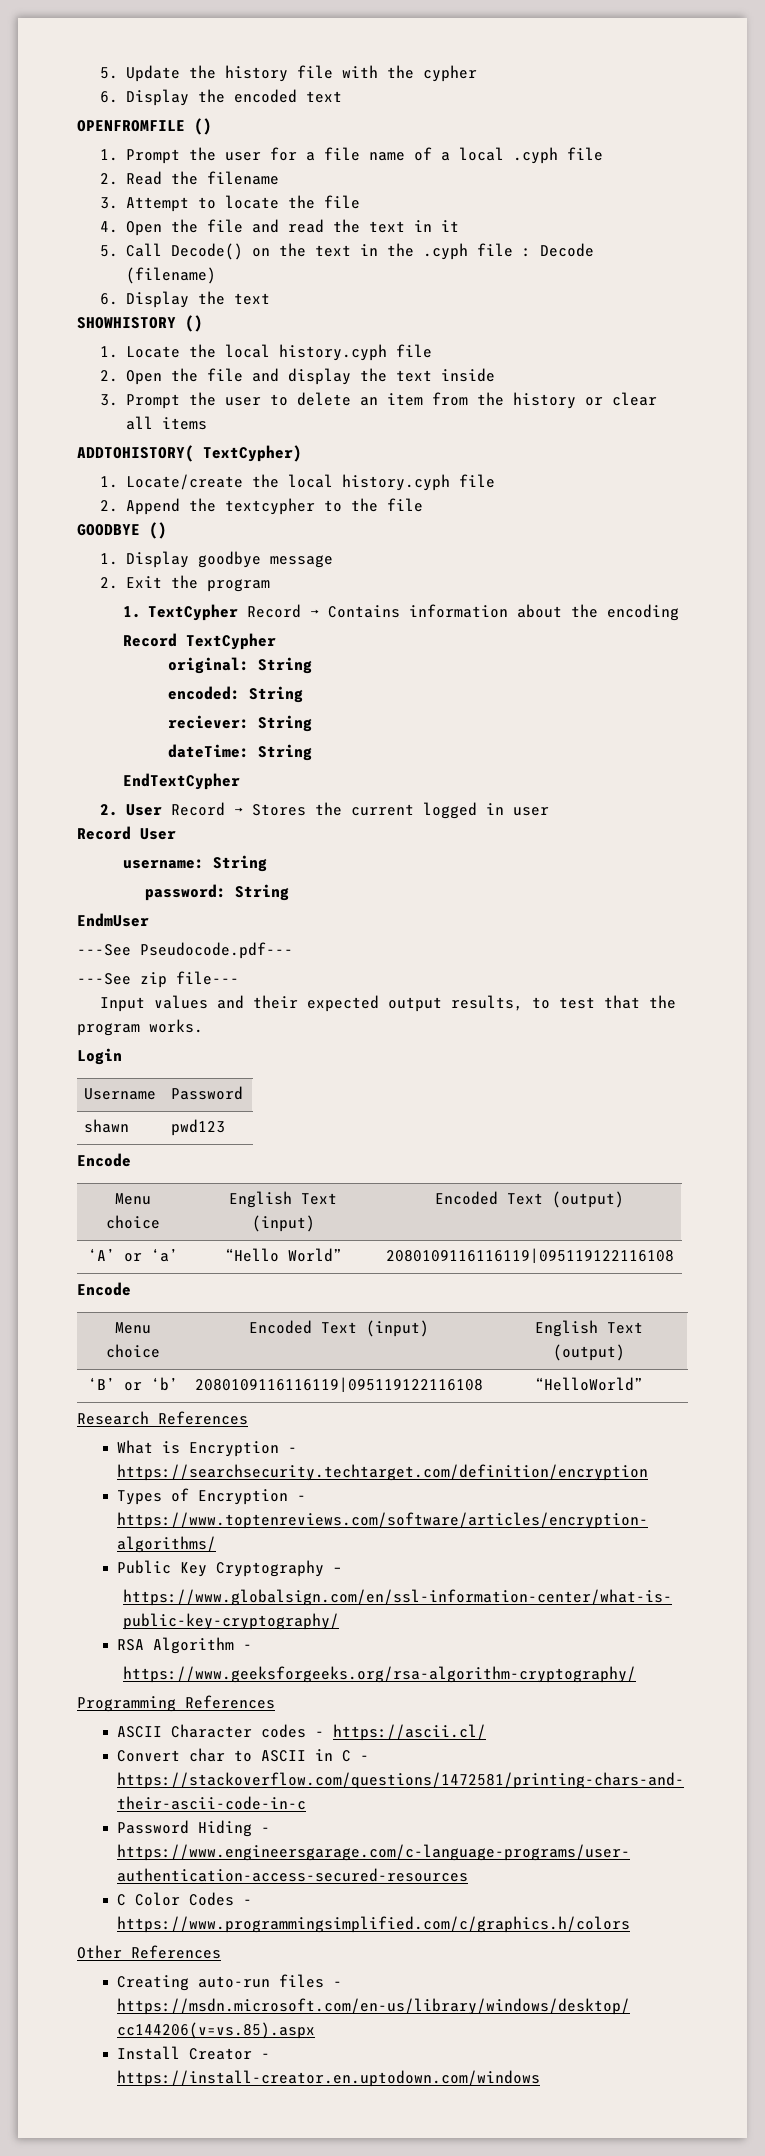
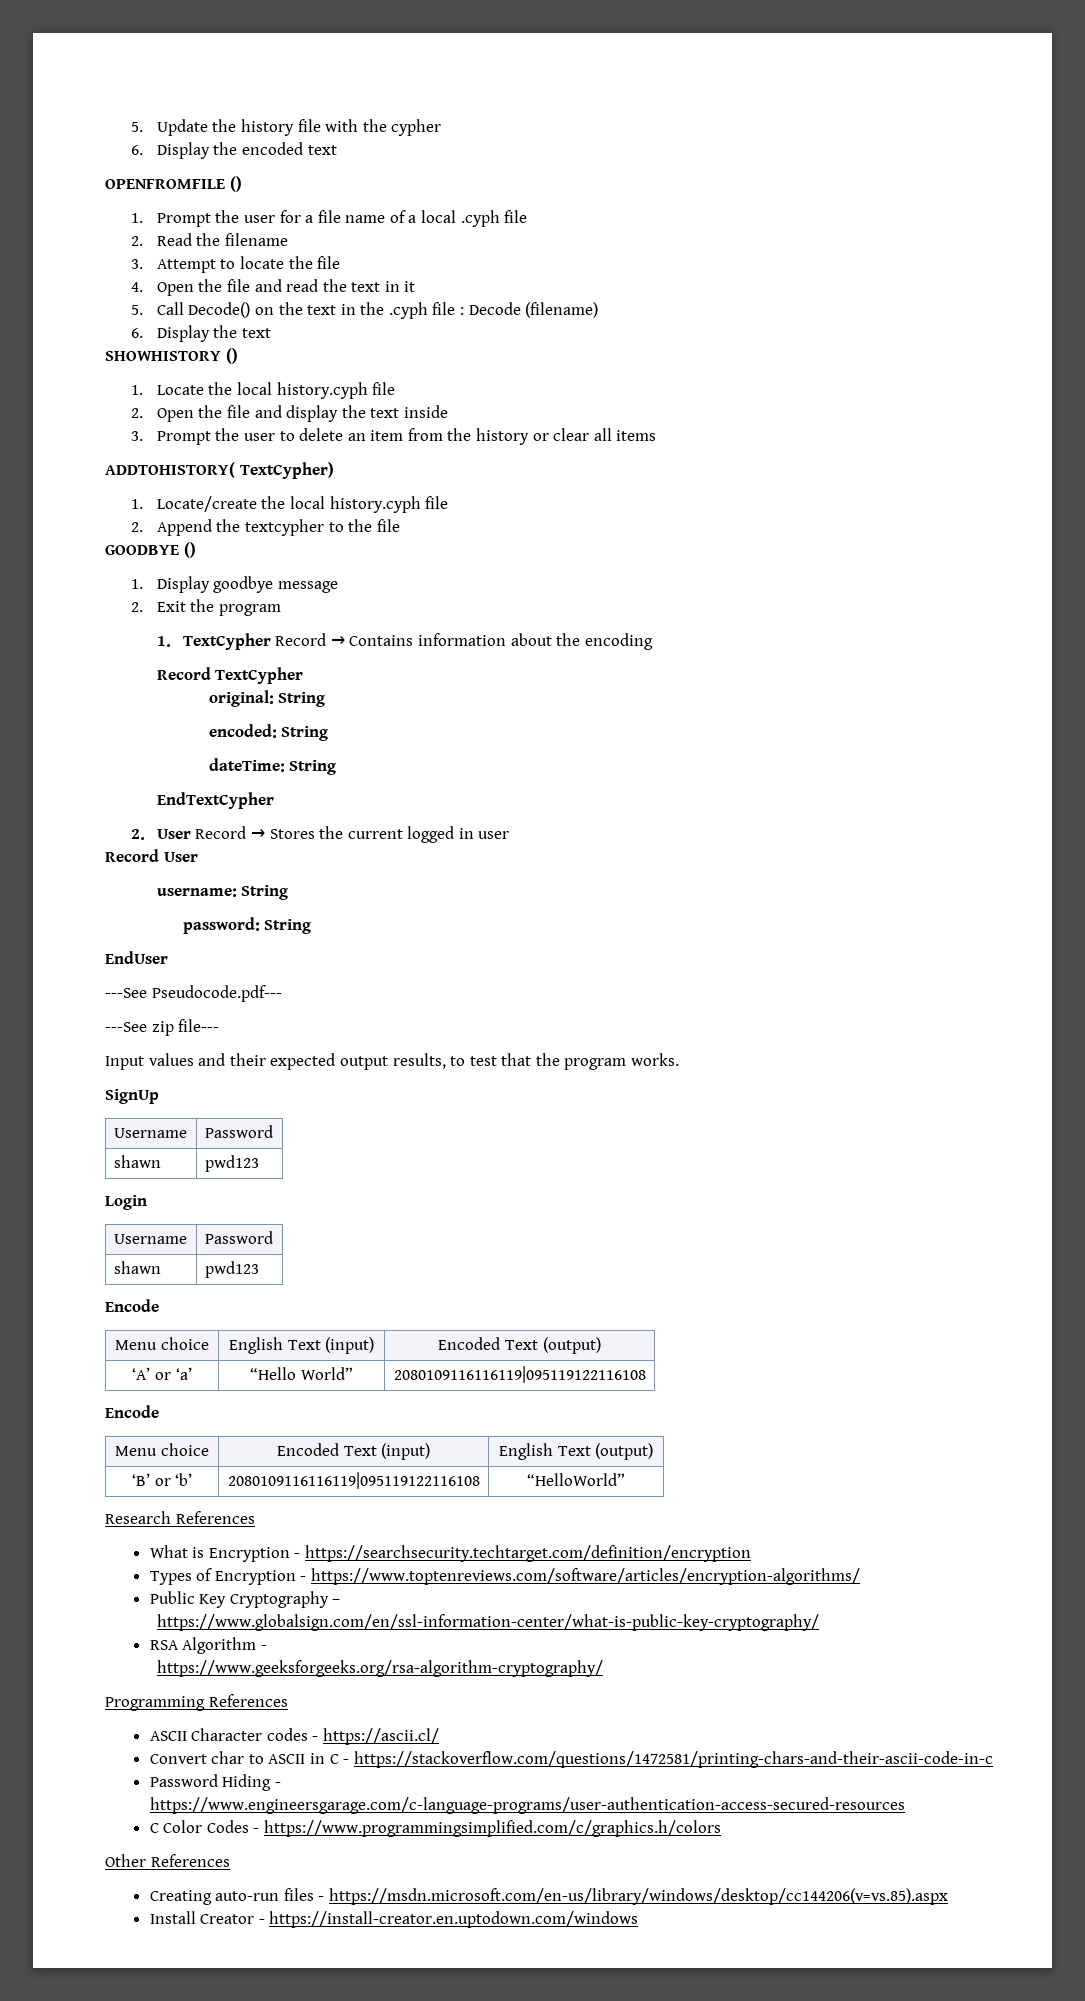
[168,715,313,732] // reciever: String -> (329, 733) none
[77,913,149,927] EndmUser -> [105,951,168,964] EndUser
(203, 1026) none -> [105,1089,159,1104] [113,1128,187,1138] [204,1125,273,1138] [113,1155,161,1168] [204,1155,259,1172] // SignUp // Username | Password // shawn | pwd123

